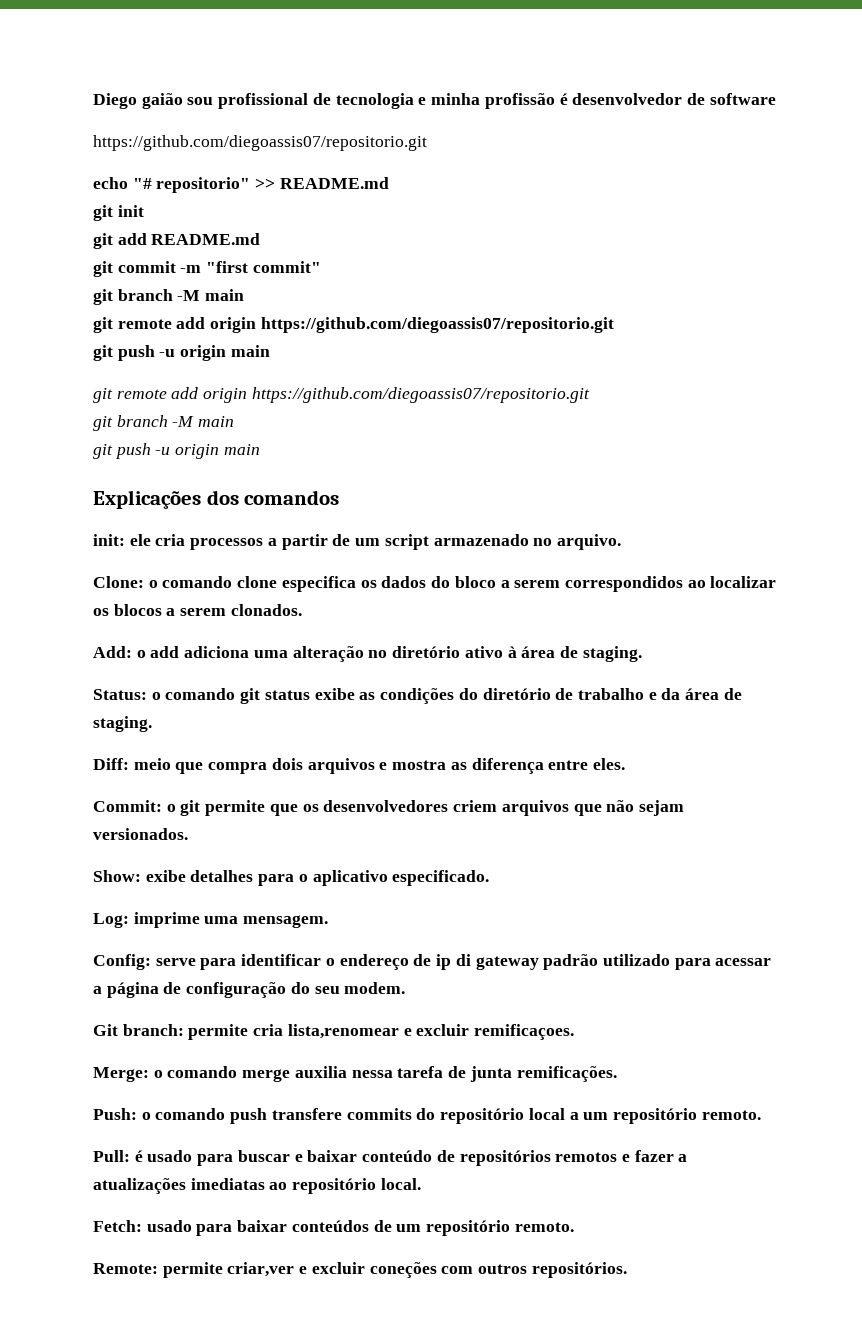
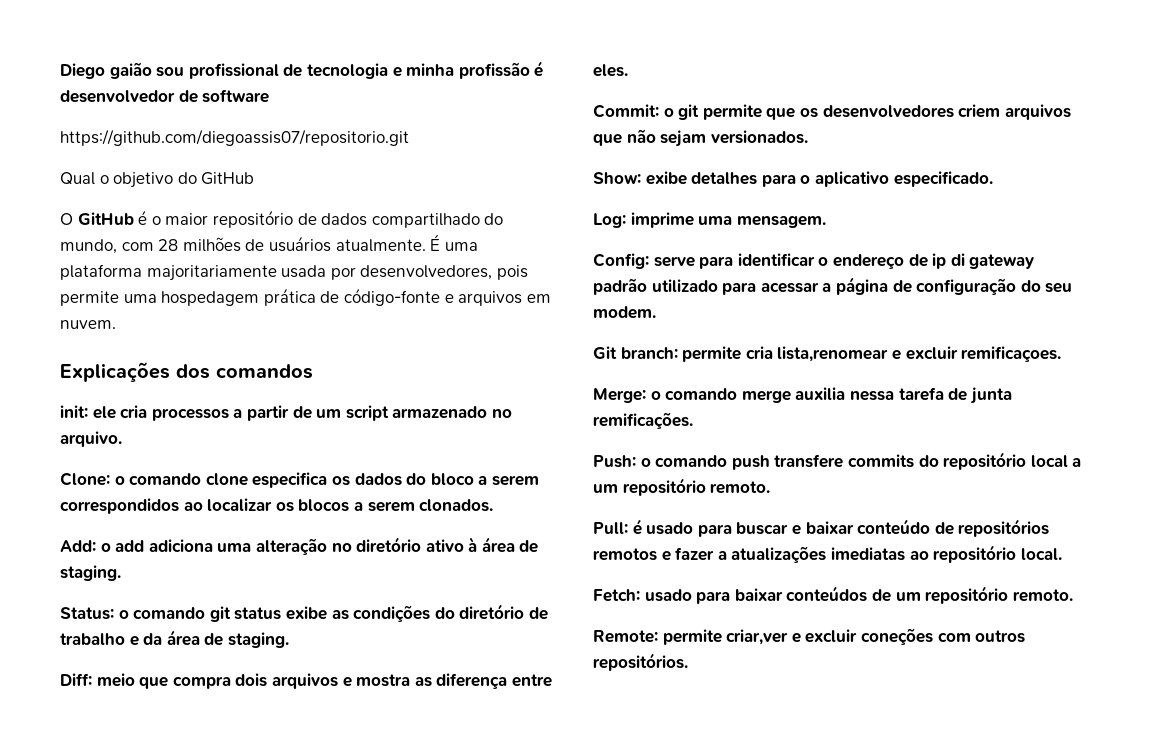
[93,177,389,193] [93,205,144,221] [93,233,261,249] [93,261,321,277] [93,289,245,305] [93,317,614,333] [93,345,270,361] [93,387,590,403] [93,415,235,431] [93,443,260,459] echo "# repositorio" >> README.md // git init // git add README.md // git commit -m "first commit" // git branch -M main // git remote add origin https://github.com/diegoassis07/repositorio.git // git push -u origin main // git remote add origin https://github.com/diegoassis07/repositorio.git // git branch -M main // git push -u origin main -> [60,172,255,188] [60,210,504,228] [60,234,478,254] [60,264,528,281] [60,288,551,306] [60,320,116,329] Qual o objetivo do GitHub // O GitHub é o maior repositório de dados compartilhado do mundo, com 28 milhões de usuários atualmente. É uma plataforma majoritariamente usada por desenvolvedores, pois permite uma hospedagem prática de código-fonte e arquivos em nuvem.

